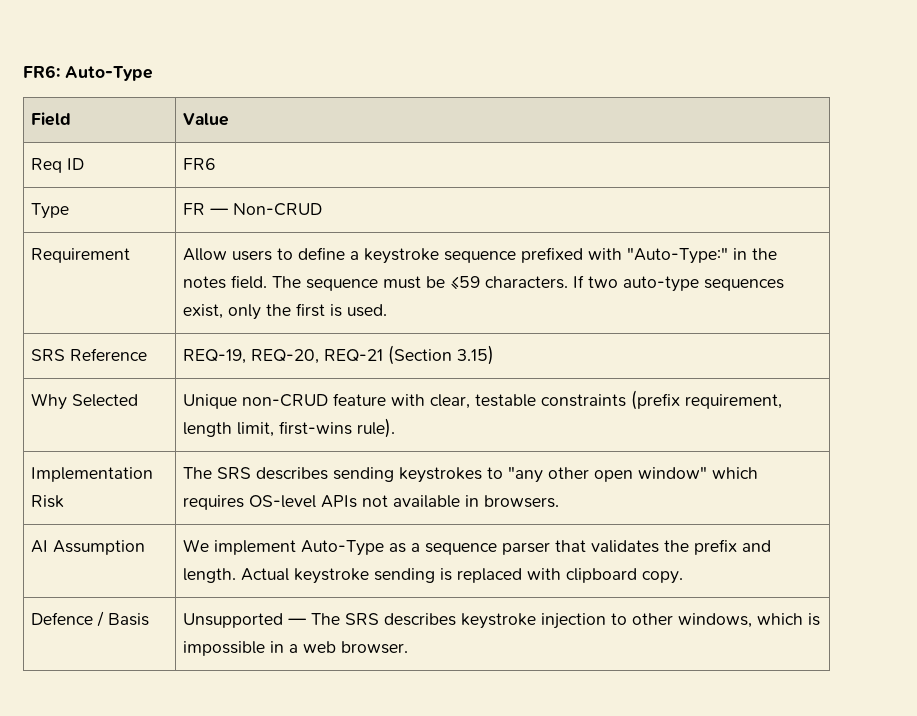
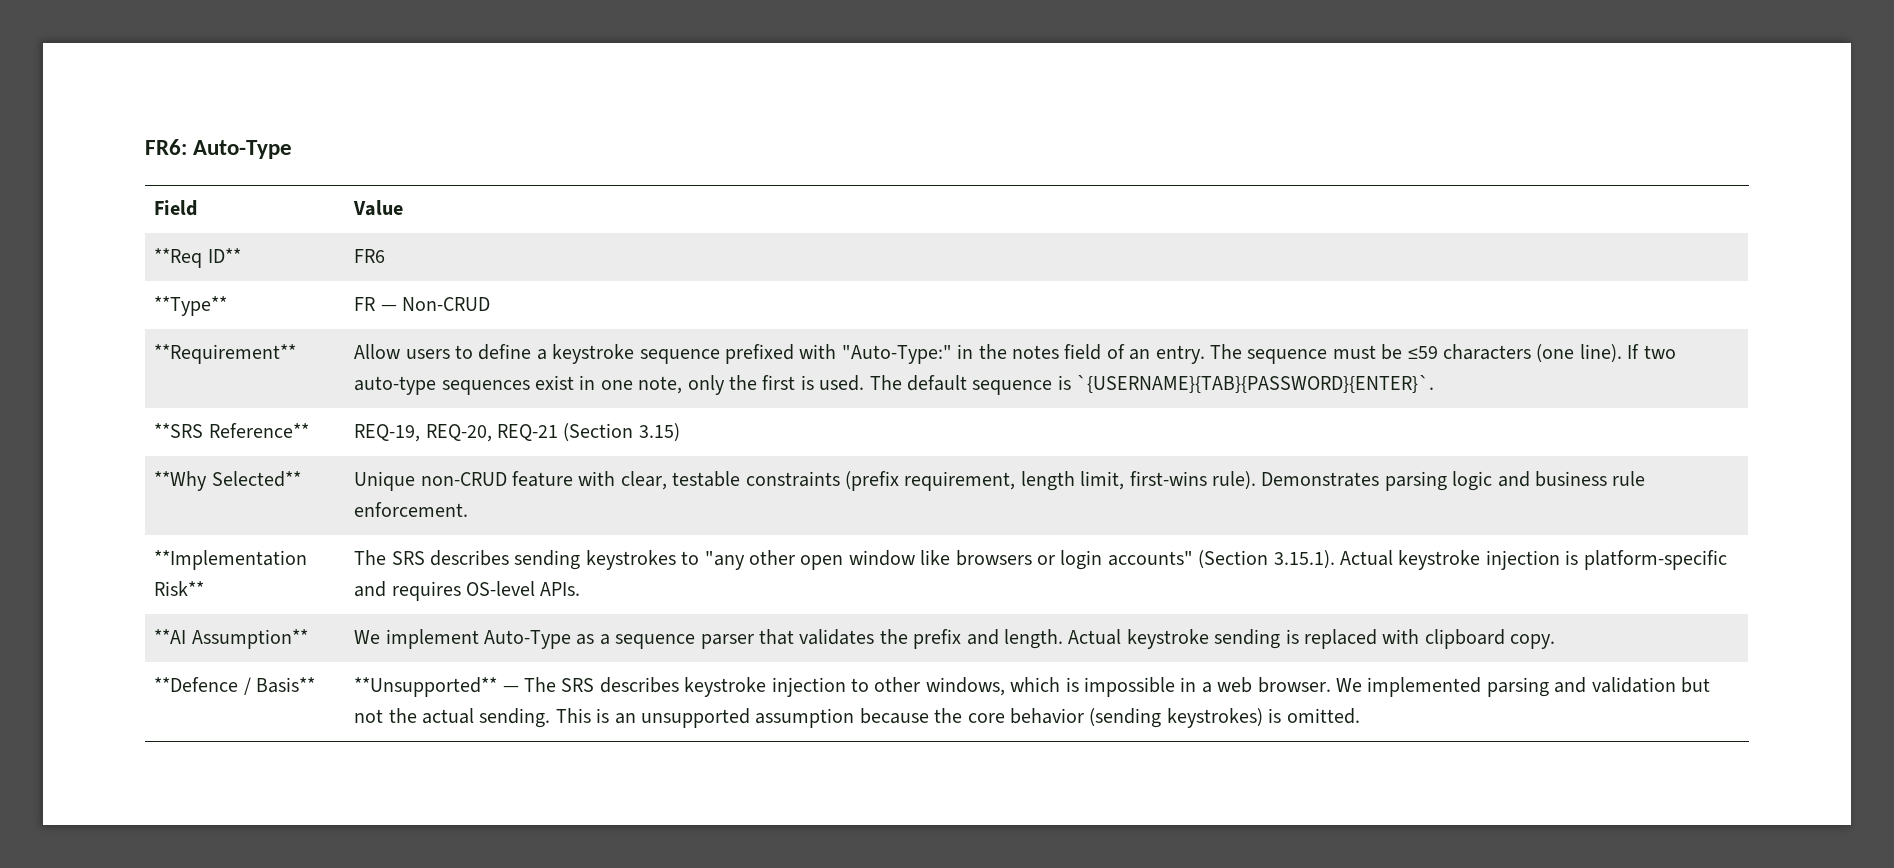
[30,158,84,173] Req ID -> [154,248,241,268] **Req ID**
[30,203,69,219] Type -> [154,296,228,316] **Type**
[30,248,130,263] Requirement -> [154,344,297,364] **Requirement**
[230,275,267,289] field. -> [1064,344,1205,364] field of an entry.
[484,276,568,289] characters. -> [1442,344,1622,363] characters (one line).
[182,304,223,319] exist, -> [534,375,683,394] exist in one note,
[30,348,147,361] // SRS Reference -> [869,375,1435,395] [154,423,309,438] The default sequence is `{USERNAME}{TAB}{PASSWORD}{ENTER}`. // **SRS Reference**
[30,393,138,410] Why Selected -> [154,471,301,491] **Why Selected**
[30,467,153,482] [30,495,64,508] // Implementation Risk -> [1261,471,1646,491] [354,502,469,517] [154,550,308,570] [154,581,205,596] Demonstrates parsing logic and business rule enforcement. // **Implementation Risk**
[637,466,758,479] [182,495,559,510] [30,540,145,555] window" which requires OS-level APIs not available in browsers. // AI Assumption -> [848,550,1727,570] [354,581,581,601] [154,629,308,649] window like browsers or login accounts" (Section 3.15.1). Actual keystroke injection is platform-specific and requires OS-level APIs. // **AI Assumption**
[30,611,149,627] [182,613,283,628] Defence / Basis | Unsupported -> [154,677,315,695] [354,677,498,697] **Defence / Basis** | **Unsupported**
(408, 647) none -> [1335,677,1710,697] [354,708,1360,728] We implemented parsing and validation but not the actual sending. This is an unsupported assumption because the core behavior (sending keystrokes) is omitted.

